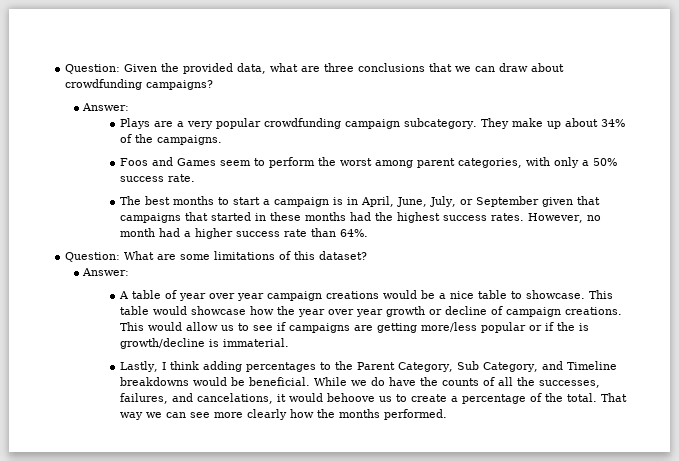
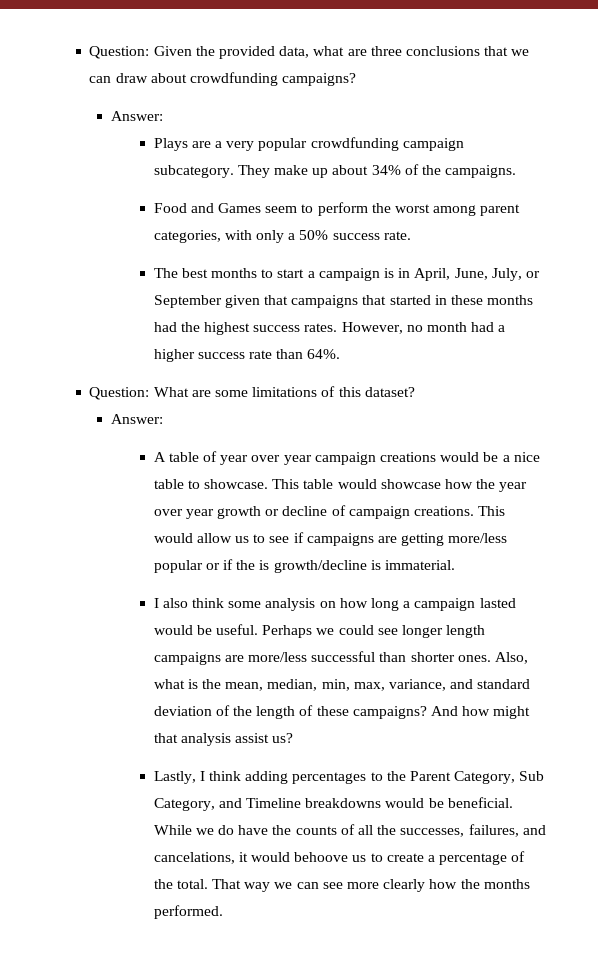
[119,158,148,166] Foos -> [153,203,187,213] Food
(289, 342) none -> [153,598,516,611] [153,624,486,638] [153,651,529,665] [153,679,531,691] [153,705,531,719] [153,733,294,746] // I also think some analysis on how long a campaign lasted would be useful. Perhaps we could see longer length campaigns are more/less successful than shorter ones. Also, what is the mean, median, min, max, variance, and standard deviation of the length of these campaigns? And how might that analysis assist us?

